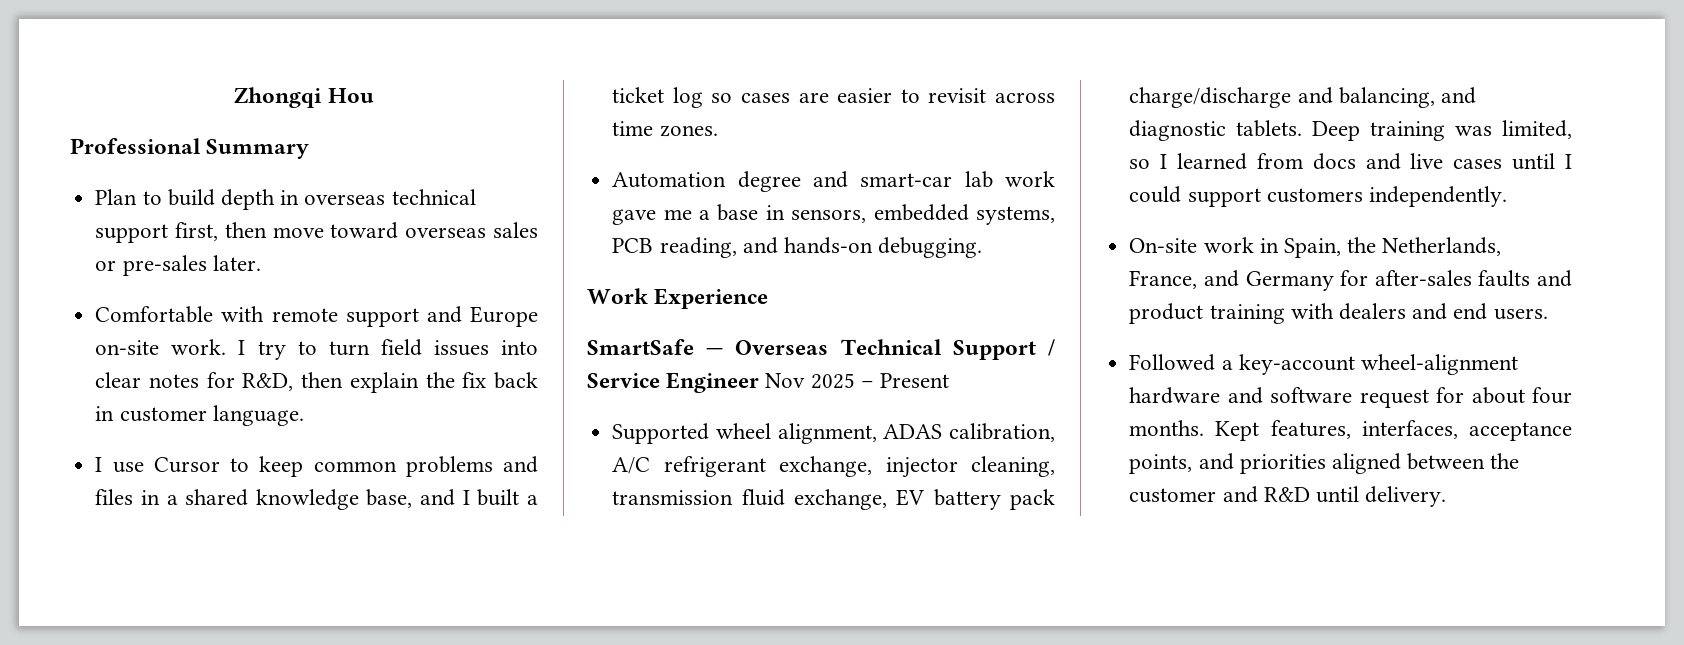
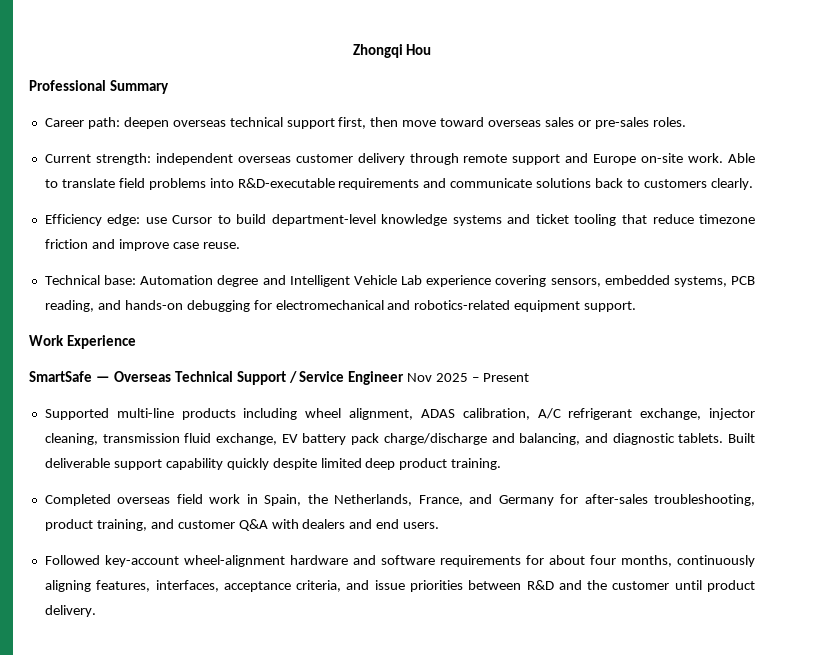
[95,189,300,210] Plan to build depth in -> [44,117,169,129] Career path: deepen
[212,255,261,271] [95,306,265,323] later. // Comfortable with -> [652,117,686,127] [44,153,459,165] roles. // Current strength: independent overseas customer delivery through
[238,339,538,360] [95,372,538,393] [95,405,304,426] [95,456,538,477] [95,489,538,510] [612,87,1055,108] [612,121,718,137] [612,171,1055,192] [612,204,785,225] I try to turn field issues into clear notes for R&D, then explain the fix back in customer language. // I use Cursor to keep common problems and files in a shared knowledge base, and I built a ticket log so cases are easier to revisit across time zones. // Automation degree and smart-car lab work gave me a base in -> [728,153,756,163] [44,178,753,190] [44,214,755,226] [44,239,240,251] [44,275,547,287] Able to translate field problems into R&D-executable requirements and communicate solutions back to customers clearly. // Efficiency edge: use Cursor to build department-level knowledge systems and ticket tooling that reduce timezone friction and improve case reuse. // Technical base: Automation degree and Intelligent Vehicle Lab experience covering
[878,237,983,258] debugging. -> [186,300,637,312] debugging for electromechanical and robotics-related equipment support.
(710, 433) none -> [116,408,298,420] multi-line products including
[1312,120,1572,141] [1129,153,1572,170] [1129,186,1507,207] [1129,238,1198,253] Deep training was limited, so I learned from docs and live cases until I could support customers independently. // On-site -> [727,433,755,443] [44,458,502,470] [44,494,203,506] Built deliverable support capability quickly despite limited deep product training. // Completed overseas field
[1478,270,1572,287] [1129,303,1285,324] faults and product training -> [654,494,755,506] [44,519,268,531] troubleshooting, product training, and customer Q&A
[1221,360,1233,370] a -> (100, 560) none
[1359,389,1429,408] request -> [439,555,521,567] requirements
[1129,420,1572,441] [1129,453,1520,474] [1129,486,1359,503] months. Kept features, interfaces, acceptance points, and priorities aligned between the customer and R&D until -> [620,555,755,567] [44,580,755,592] months, continuously aligning features, interfaces, acceptance criteria, and issue priorities between R&D and the customer until product

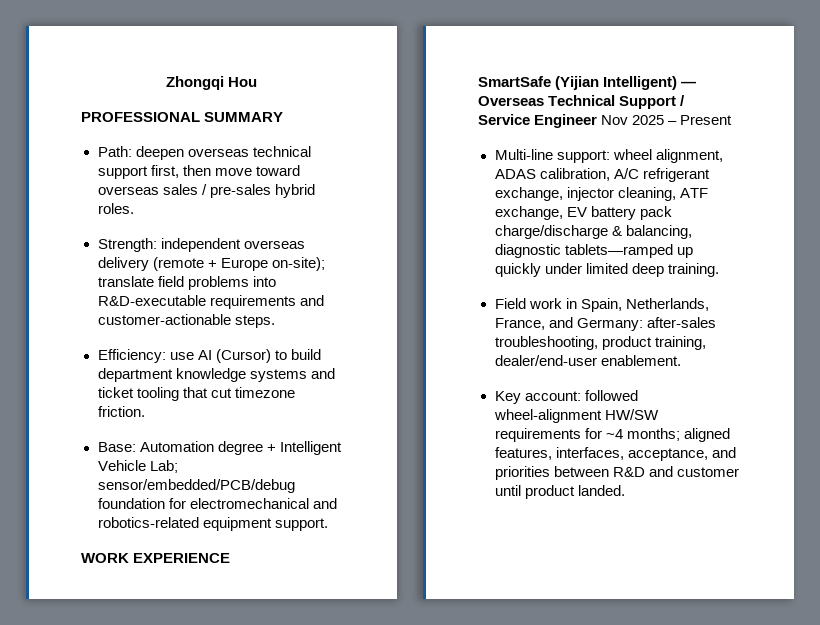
[29,80,169,94] [44,117,120,129] Professional Summary // Career path: -> [81,112,284,122] [97,146,132,157] PROFESSIONAL SUMMARY // Path:
[577,117,686,129] [44,153,756,165] [44,179,58,188] or pre-sales roles. // Current strength: independent overseas customer delivery through remote support and Europe on-site work. Able to -> [201,184,315,198] [97,203,134,214] [97,238,305,252] [97,257,325,271] / pre-sales hybrid roles. // Strength: independent overseas delivery (remote + Europe on-site);
[450,178,753,190] [44,214,213,226] communicate solutions back to customers clearly. // Efficiency edge: use Cursor -> [97,314,275,328] [97,349,271,363] customer-actionable steps. // Efficiency: use AI (Cursor)
[271,214,376,226] department-level -> [97,368,173,382] department
[652,214,755,224] [44,239,240,251] [44,275,137,285] reduce timezone friction and improve case reuse. // Technical base: -> [210,387,295,398] [97,406,145,417] [97,442,136,452] cut timezone friction. // Base:
[262,275,286,285] and -> [266,444,276,452] +
[401,275,755,287] [44,300,250,312] Lab experience covering sensors, embedded systems, PCB reading, and hands-on debugging -> [149,460,178,473] [97,479,295,493] [97,498,165,509] Lab; sensor/embedded/PCB/debug foundation
[29,335,136,349] Work Experience -> [81,553,231,563] WORK EXPERIENCE
(92, 376) none -> [555,76,678,90] (Yijian Intelligent)
[44,408,298,420] Supported multi-line products including -> [494,149,610,163] Multi-line support:
[102,433,212,443] transmission fluid -> [679,188,708,198] ATF
[491,433,755,445] [44,458,317,470] and balancing, and diagnostic tablets. Built deliverable support capability quickly despite -> [611,225,692,239] [494,244,693,258] [494,263,582,277] & balancing, diagnostic tablets—ramped up quickly under
[399,458,448,470] product -> (664, 270) none
[44,494,203,506] Completed overseas field -> [494,298,526,309] Field
[307,494,328,504] the -> (622, 305) none
[498,494,579,506] Germany for -> [576,318,643,331] Germany:
[150,519,440,531] [44,555,755,567] [44,580,405,592] and customer Q&A with dealers and end users. // Followed key-account wheel-alignment hardware and software requirements for about four months, continuously aligning features, interfaces, acceptance criteria, and issue -> [494,355,681,366] [494,390,638,404] [493,409,659,423] [494,428,730,442] [494,447,736,461] dealer/end-user enablement. // Key account: followed wheel-alignment HW/SW requirements for ~4 months; aligned features, interfaces, acceptance, and
[587,580,608,590] the -> (673, 471) none
[44,605,96,617] delivery. -> [577,485,625,496] landed.

